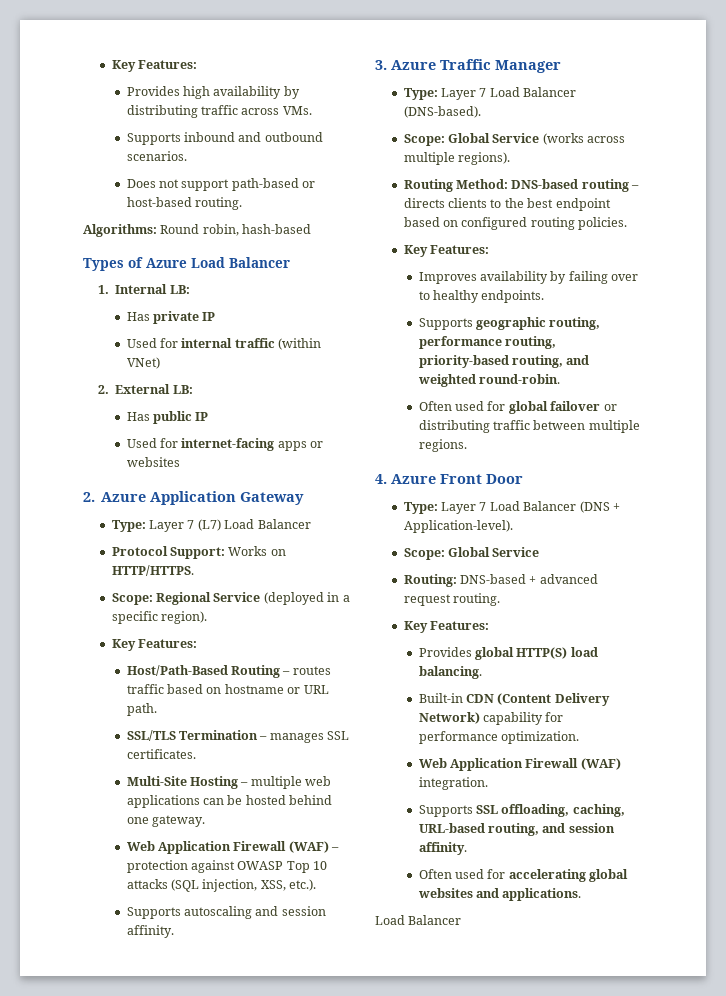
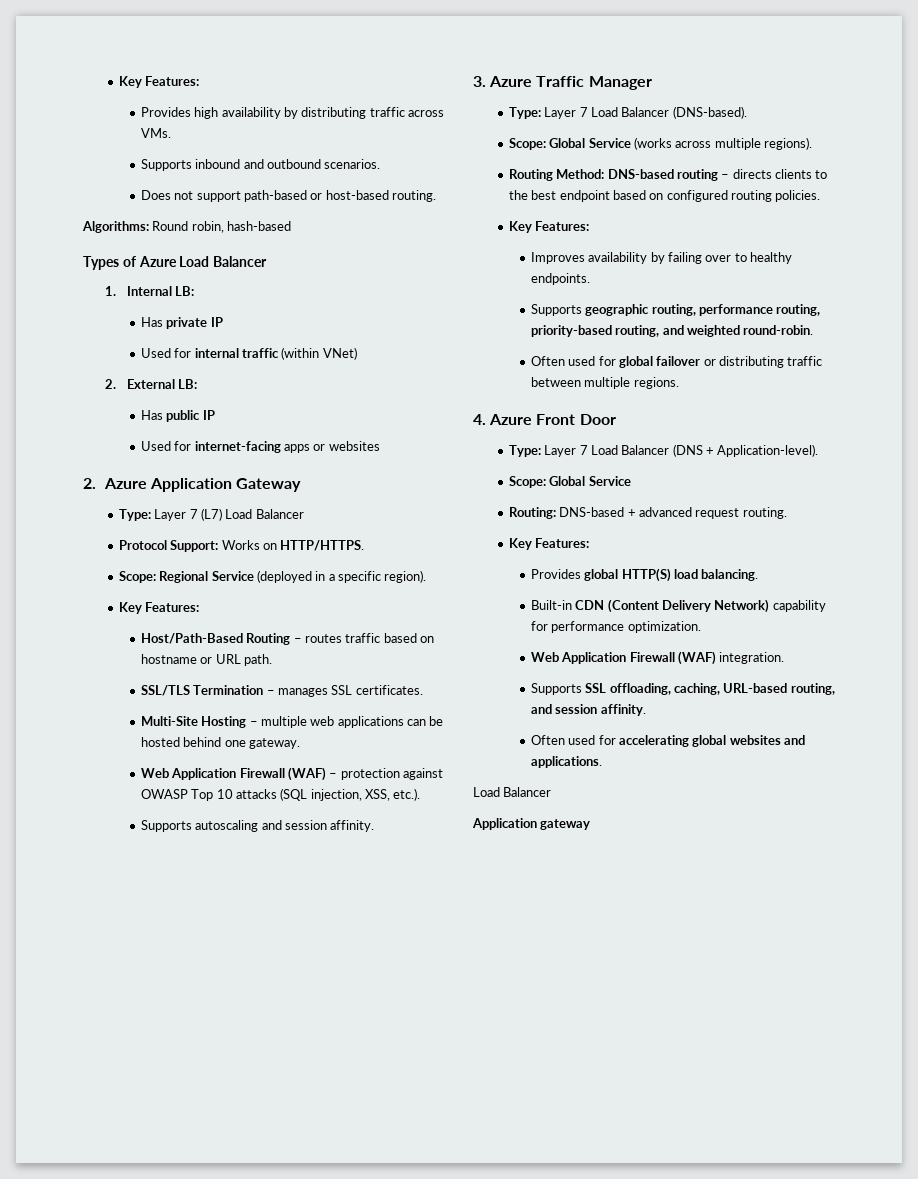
(462, 920) none -> [472,818,591,830] // Application gateway

